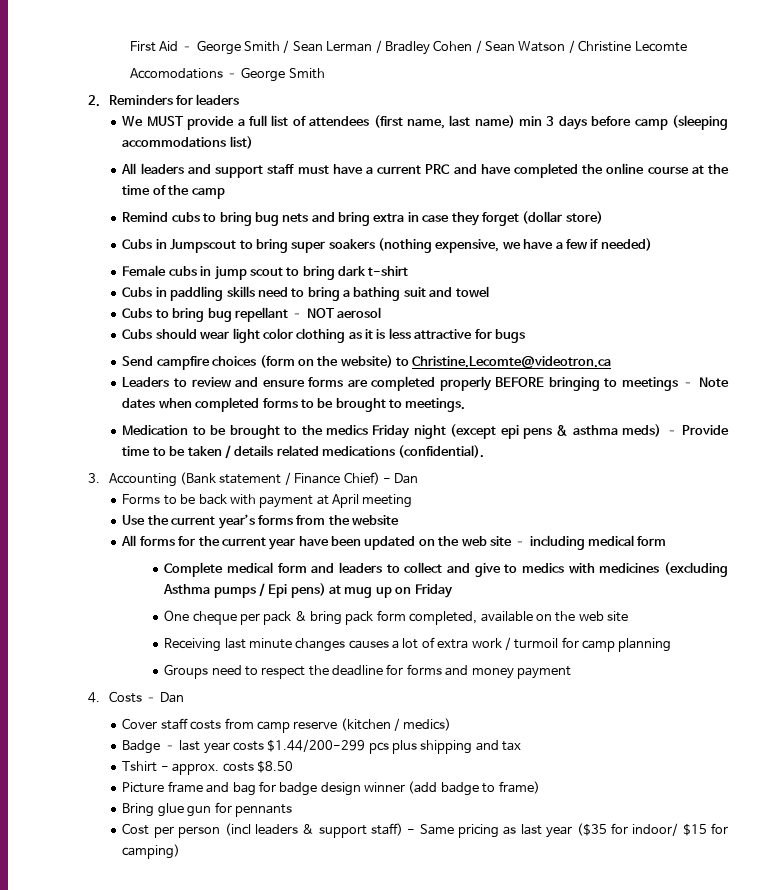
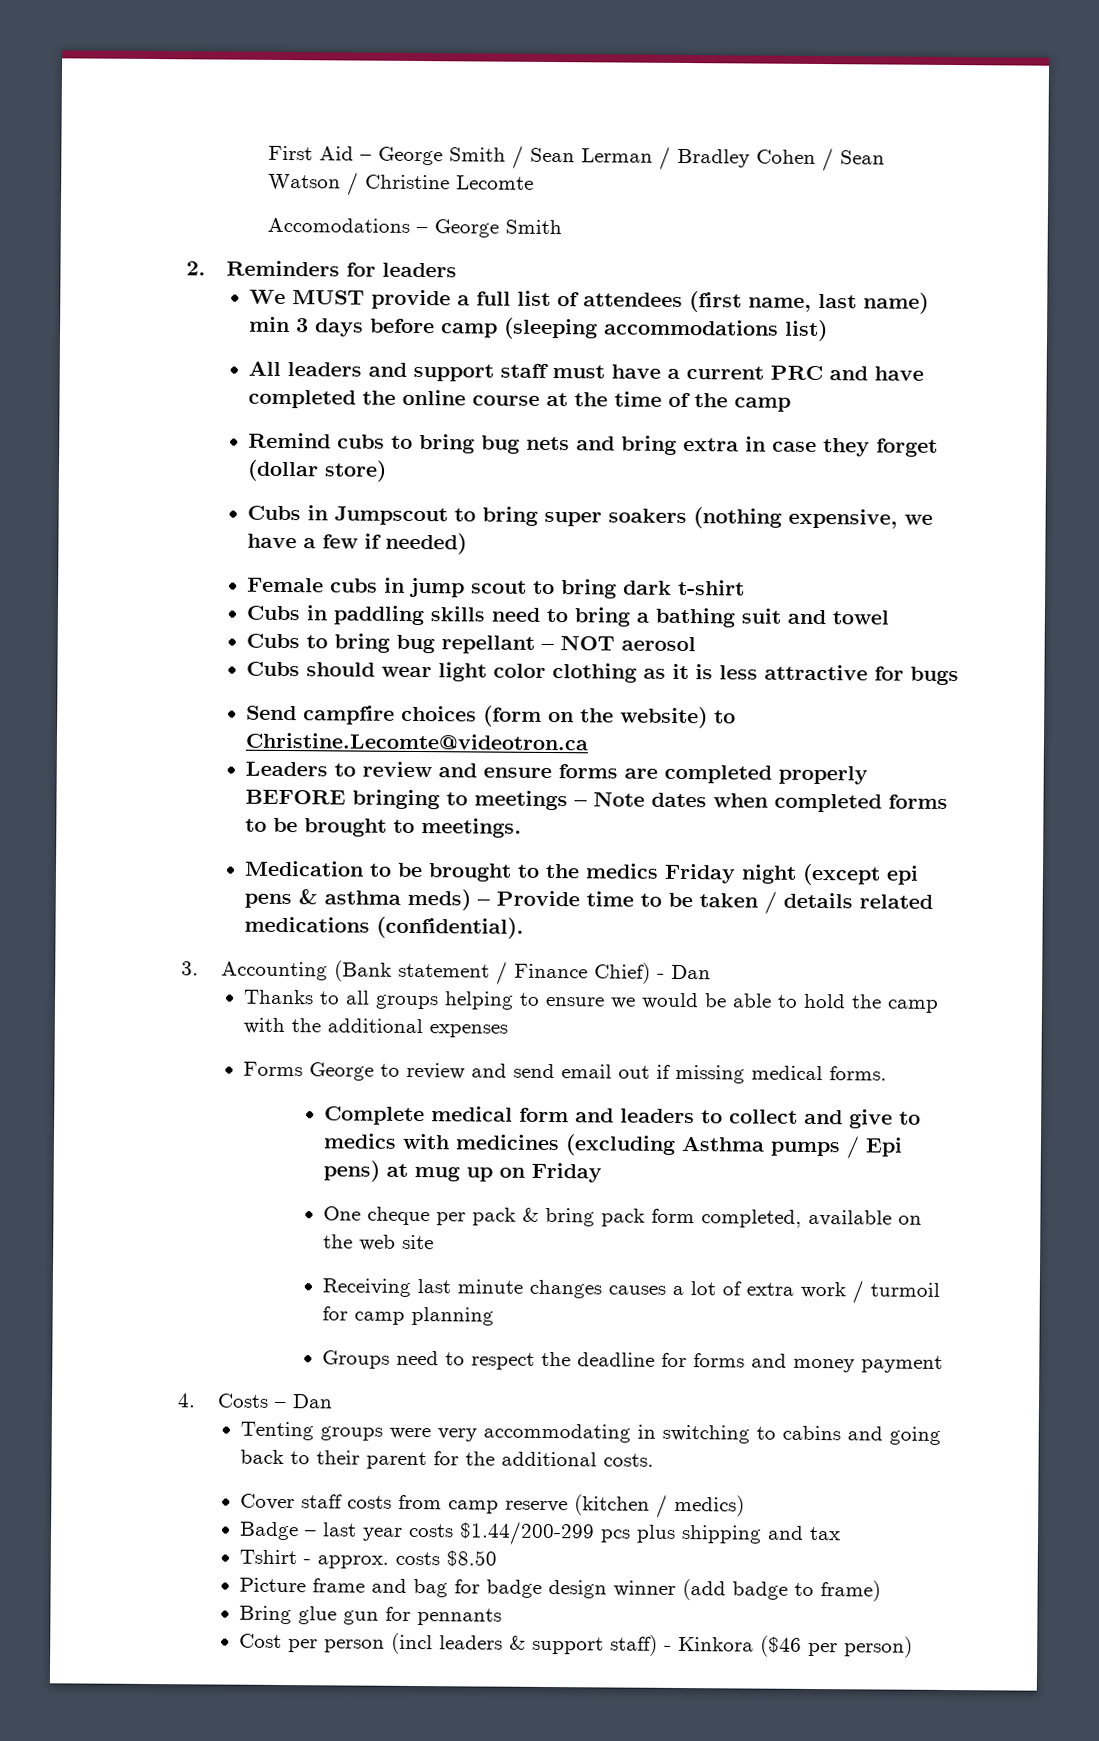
[122,494,413,508] [122,514,400,529] [121,535,667,550] Forms to be back with payment at April meeting // Use the current year’s forms from the website // All forms for the current year have been updated on the web site – including medical form -> [242,989,939,1013] [242,1017,508,1038] [242,1061,887,1084] Thanks to all groups helping to ensure we would be able to hold the camp with the additional expenses // Forms George to review and send email out if missing medical forms.
(185, 697) none -> [239,1421,941,1445] [239,1449,654,1470] // Tenting groups were very accommodating in switching to cabins and going back to their parent for the additional costs.
[419,823,728,838] [122,844,181,859] Same pricing as last year ($35 for indoor/ $15 for camping) -> [677,1635,913,1658] Kinkora ($46 per person)

